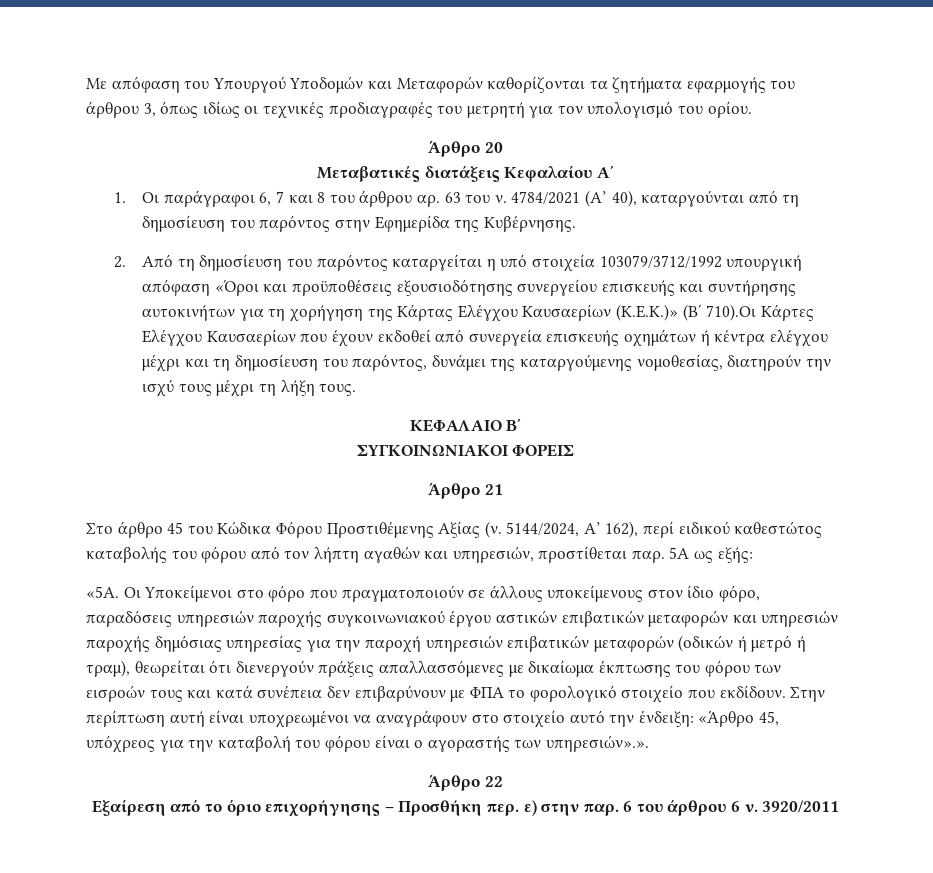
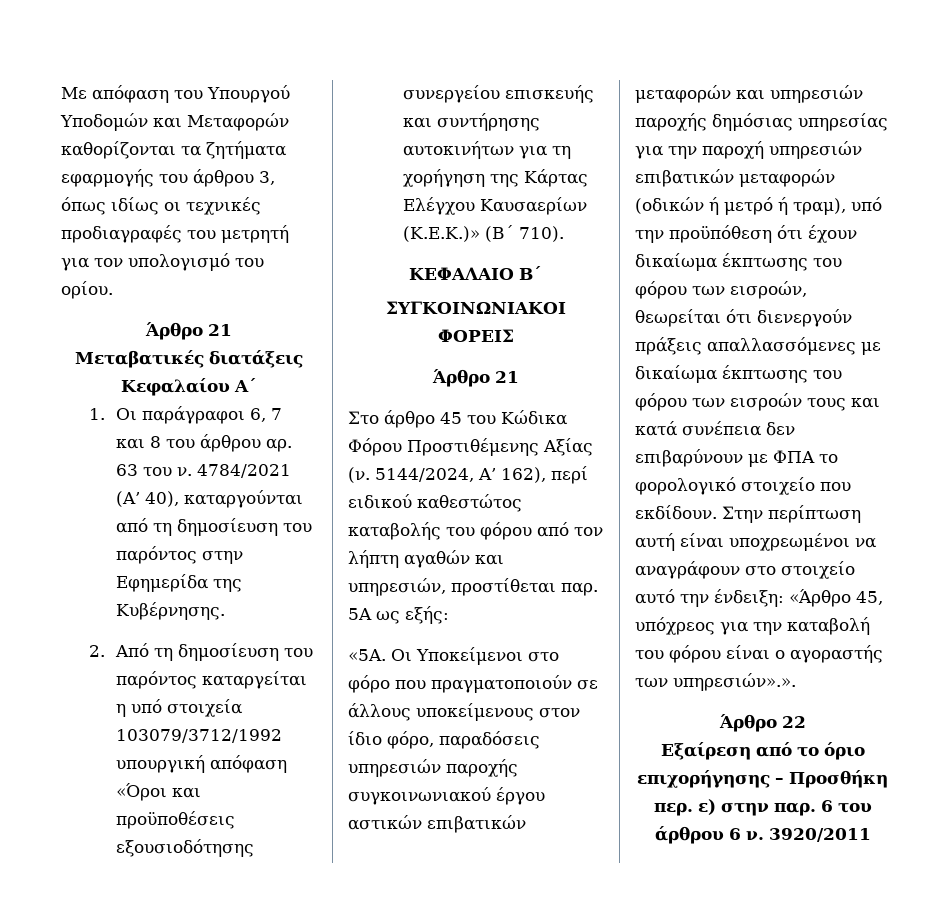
[484,142,503,153] 20 -> [207,324,232,336] 21
[706,304,814,321] [142,329,828,347] [142,354,831,372] [142,379,357,397] 710).Οι Κάρτες Ελέγχου Καυσαερίων που έχουν εκδοθεί από συνεργεία επισκευής οχημάτων ή κέντρα ελέγχου μέχρι και τη δημοσίευση του παρόντος, δυνάμει της καταργούμενης νομοθεσίας, διατηρούν την ισχύ τους μέχρι τη λήξη τους. -> [519,226,565,242] 710).
(130, 668) none -> [851,197,882,212] [635,225,857,243] [635,253,842,271] [635,281,807,299] υπό την προϋπόθεση ότι έχουν δικαίωμα έκπτωσης του φόρου των εισροών,

